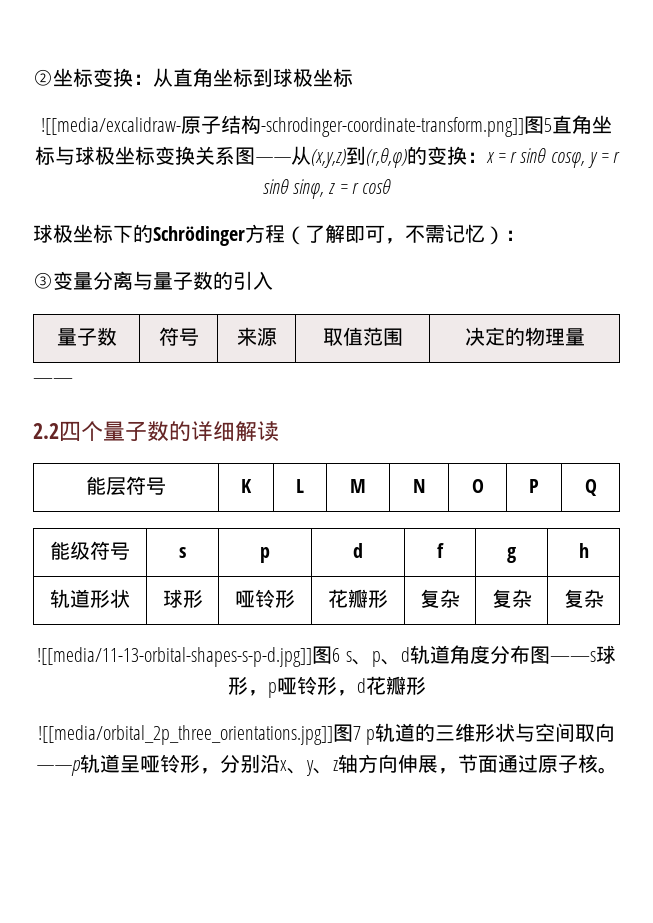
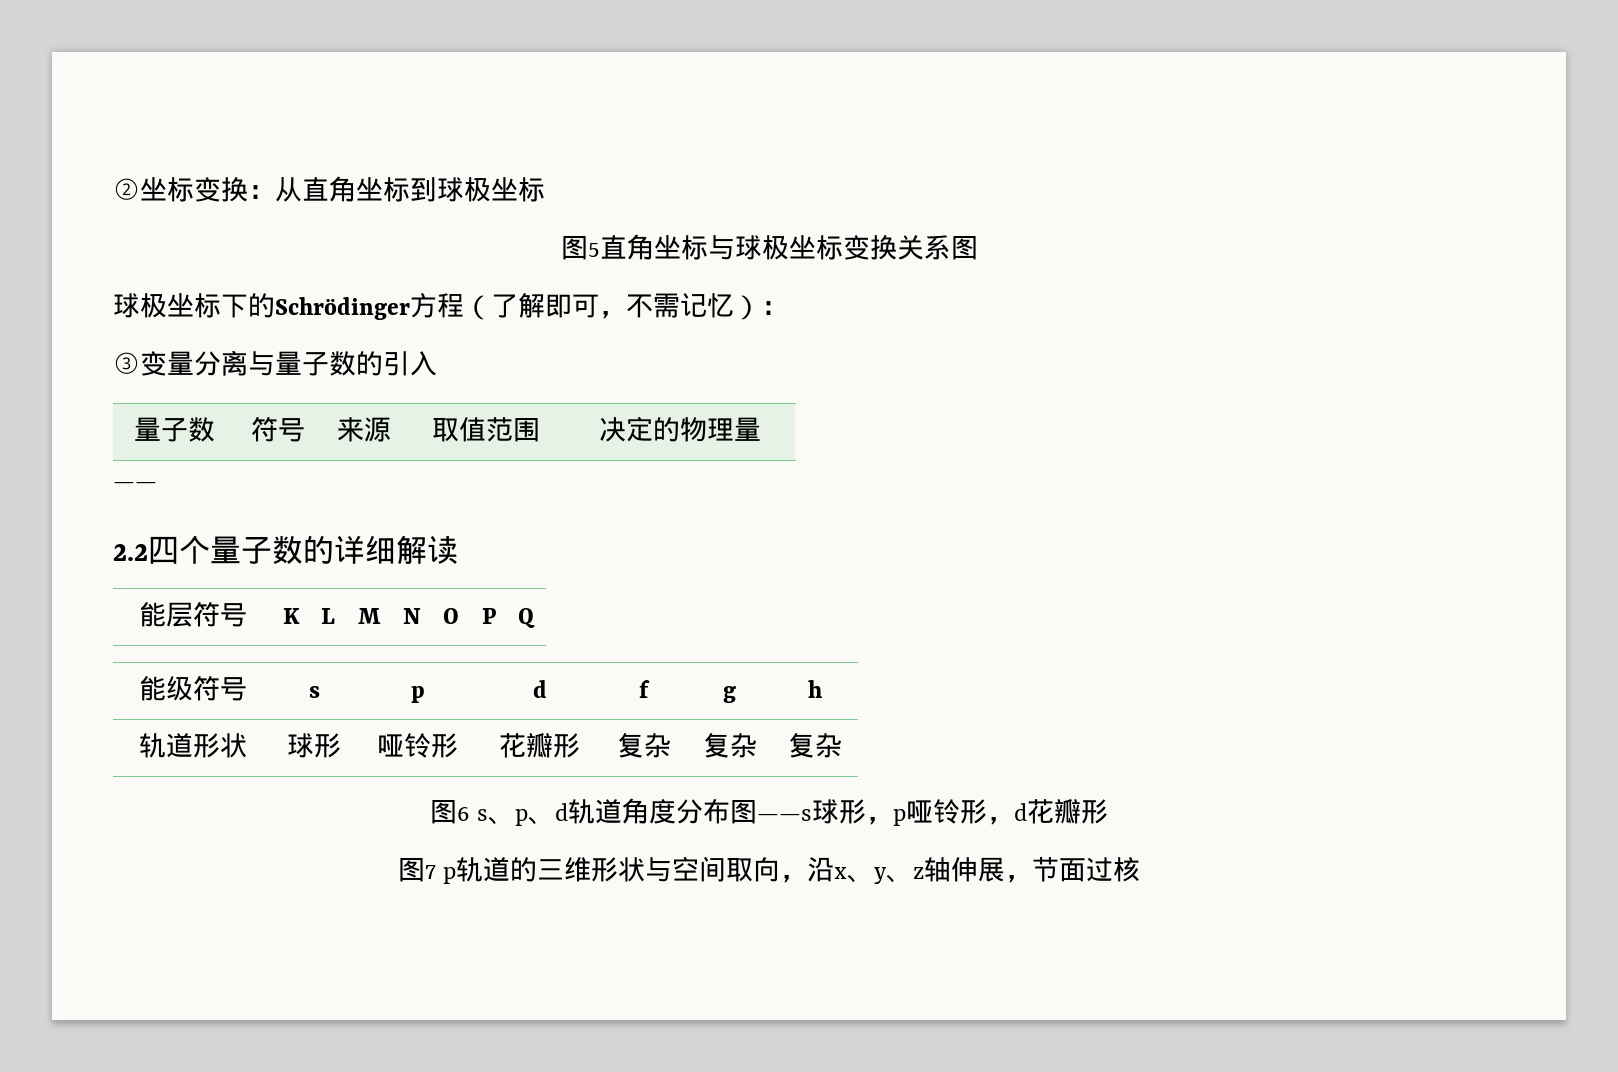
[41,115,524,137] ![[media/excalidraw-原子结构-schrodinger-coordinate-transform.png]] -> (545, 189) none
[254,146,621,168] [262,179,392,199] ——从(x,y,z)到(r,θ,φ)的变换：x = r sinθ cosφ, y = r sinθ sinφ, z = r cosθ -> (978, 248) none
[37,647,313,667] ![[media/11-13-orbital-shapes-s-p-d.jpg]] -> (842, 745) none
[37,725,333,745] ![[media/orbital_2p_three_orientations.jpg]] -> (1108, 811) none
[35,754,260,776] ——p轨道呈哑铃形，分别 -> [780,874,808,883] ，
[357,754,398,773] 方向 -> (952, 869) none
[497,754,618,774] 通过原子核。 -> [1086,857,1141,882] 过核

